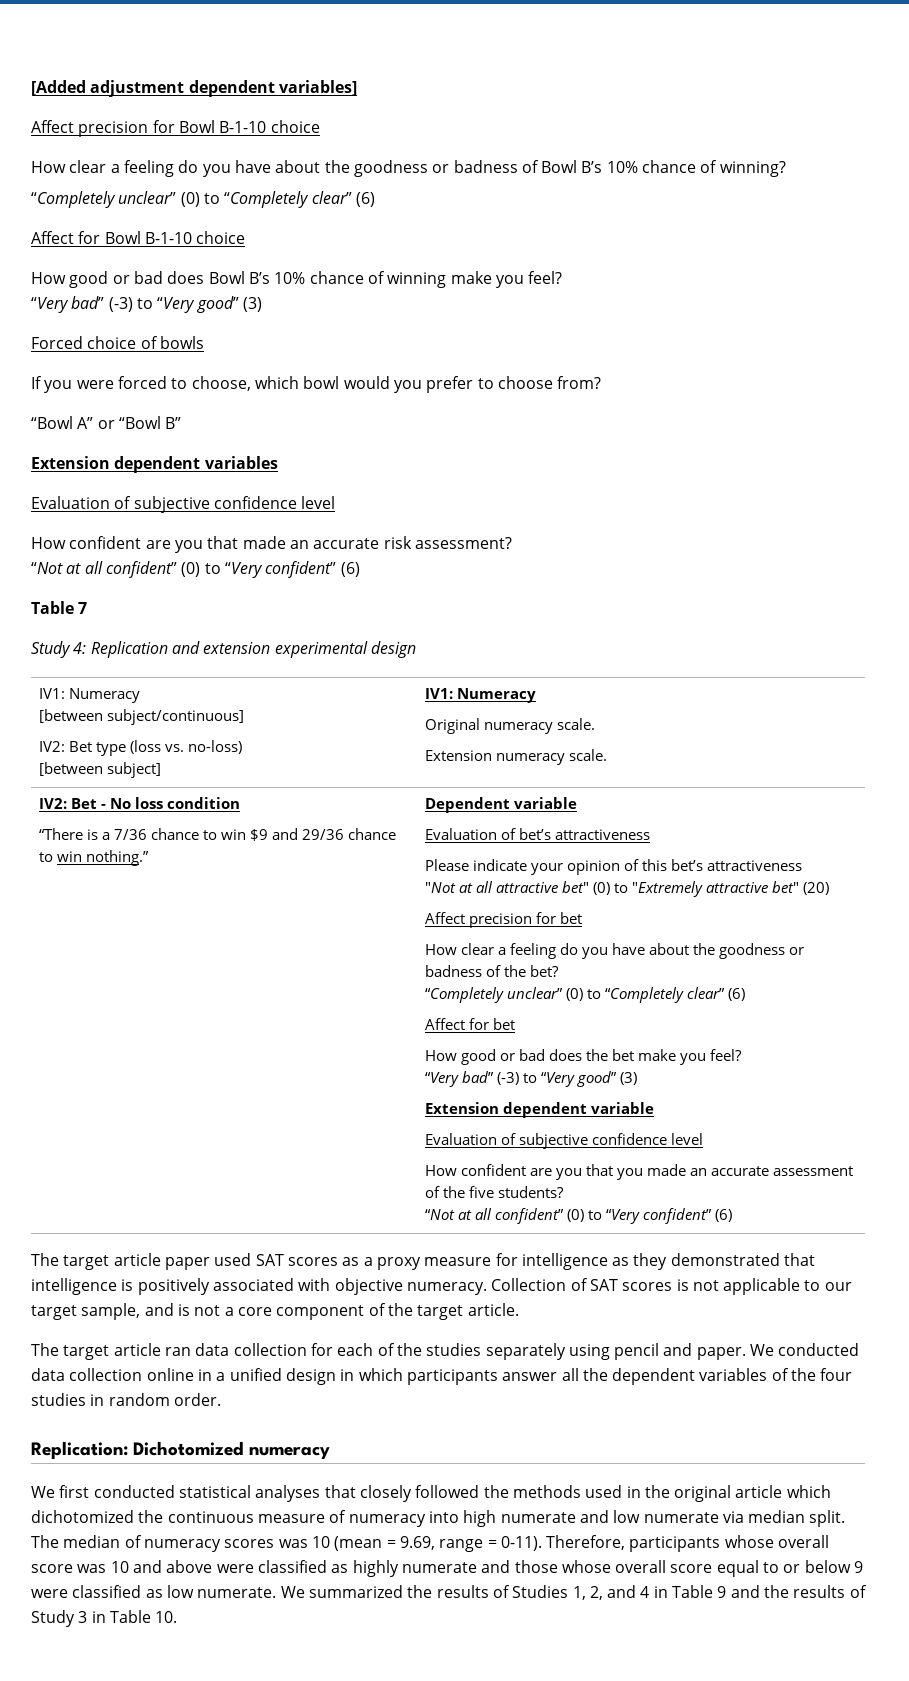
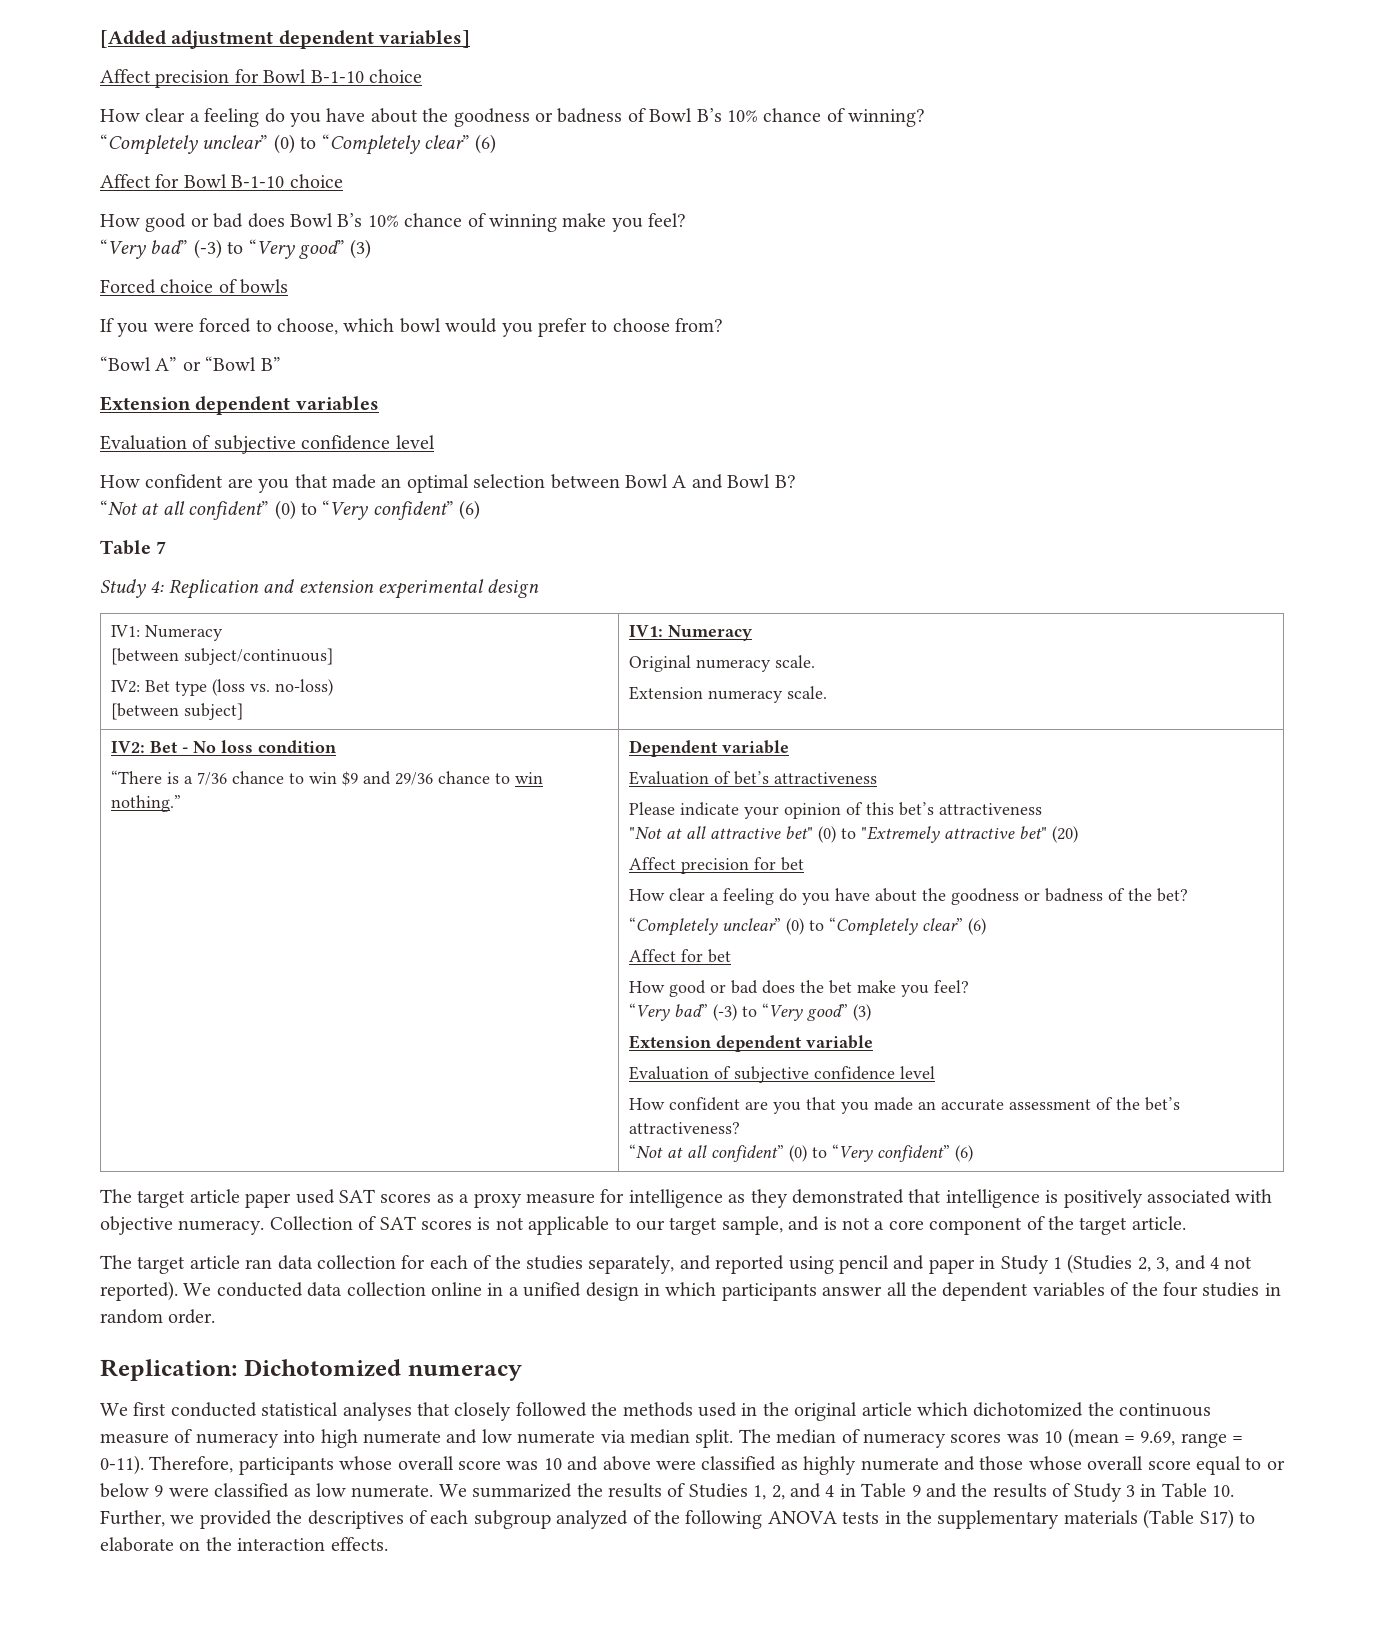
[313,536,512,549] accurate risk assessment? -> [406,474,796,493] optimal selection between Bowl A and Bowl B?
[469,1186,565,1198] five students? -> [1144,1097,1180,1111] [628,1122,740,1134] bet’s attractiveness?
[485,1343,746,1360] separately using pencil and paper. -> [588,1254,1253,1274] [100,1281,178,1301] separately, and reported using pencil and paper in Study 1 (Studies 2, 3, and 4 not reported).
(178, 1617) none -> [100,1509,1255,1529] [100,1537,388,1552] Further, we provided the descriptives of each subgroup analyzed of the following ANOVA tests in the supplementary materials (Table S17) to elaborate on the interaction effects.

